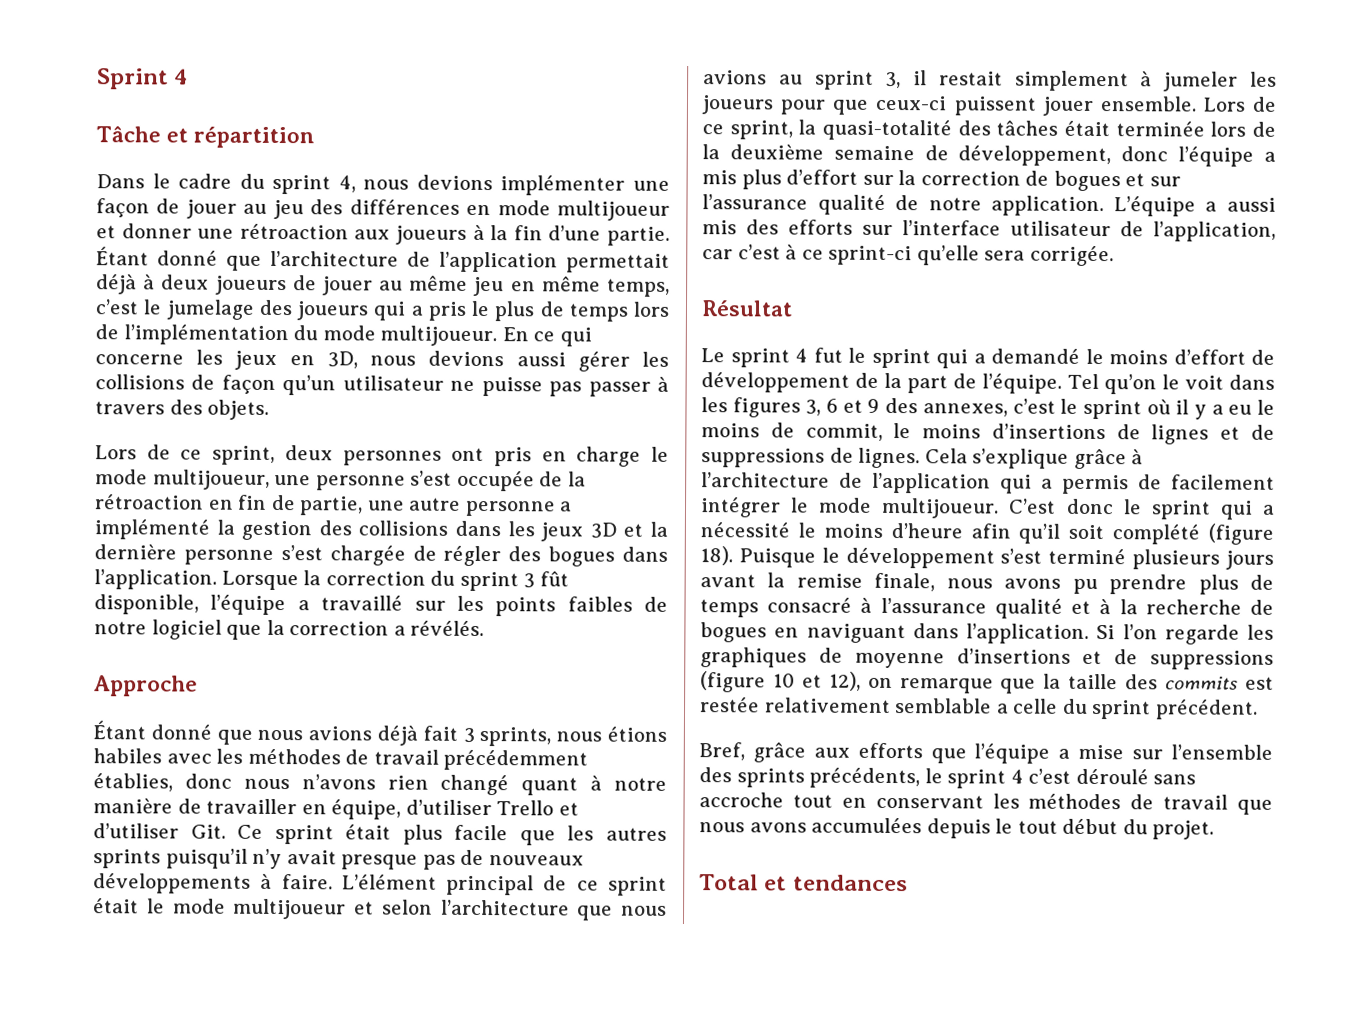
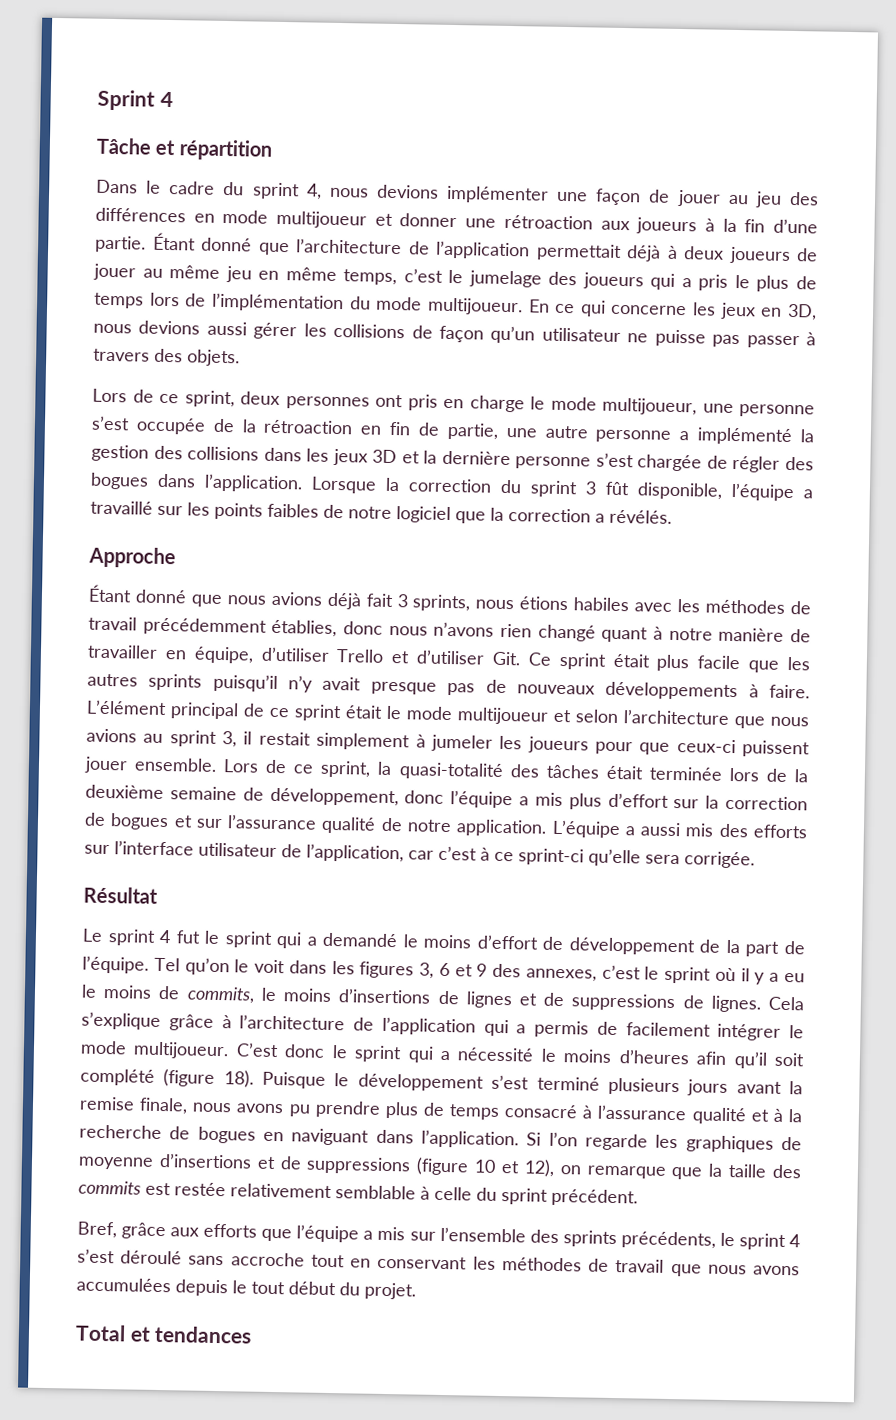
[805,423,883,441] commit, -> [186,986,255,1004] commits,
[890,523,963,539] d’heure -> [618,1049,690,1065] d’heures
[996,703,1009,714] a -> [420,1186,430,1200] à
[1078,744,1125,760] mise -> [377,1226,406,1241] mis
[1028,768,1072,784] c’est -> [77,1248,115,1264] s’est

